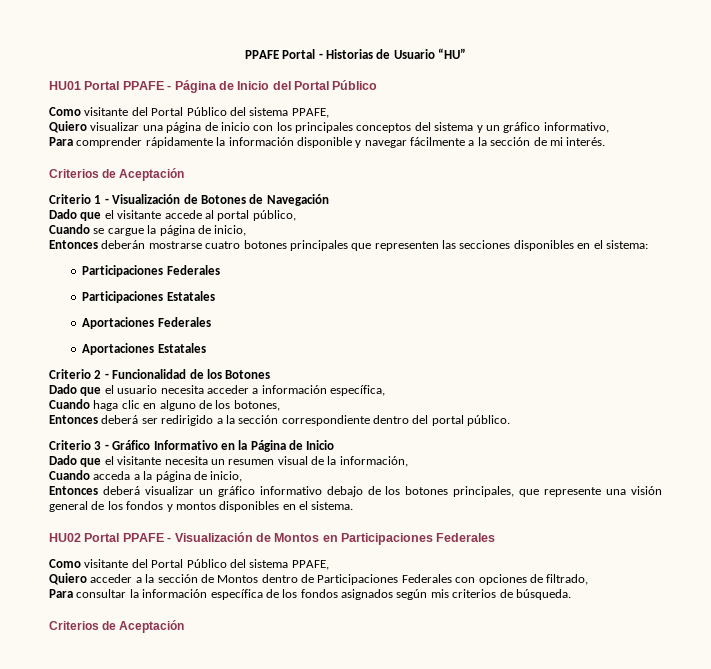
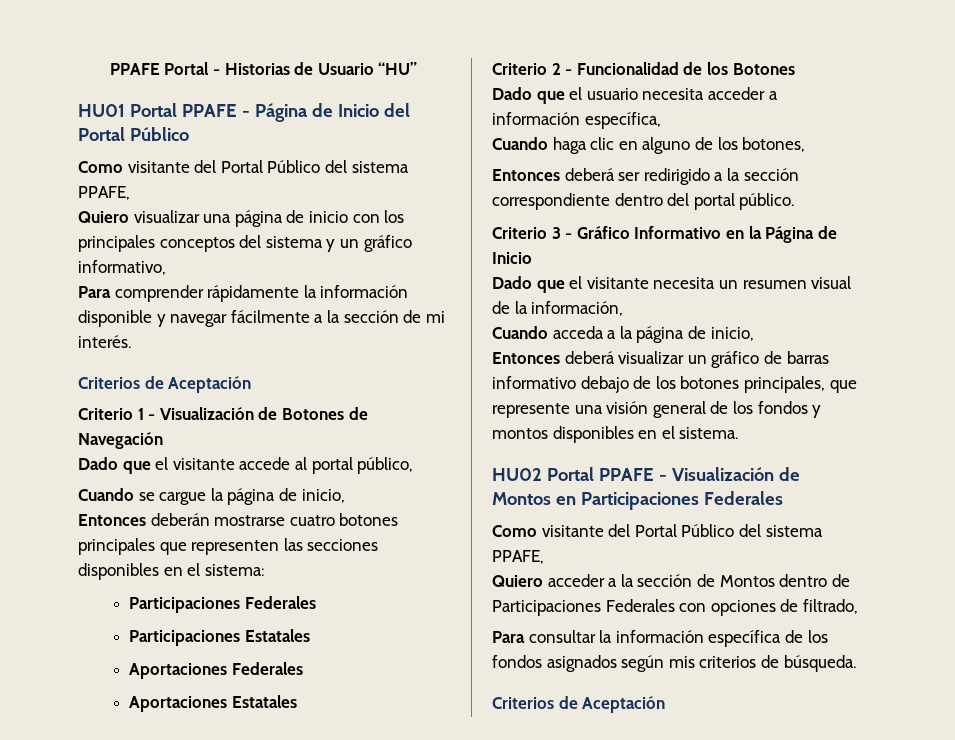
(255, 491) none -> [763,351,829,364] de barras

